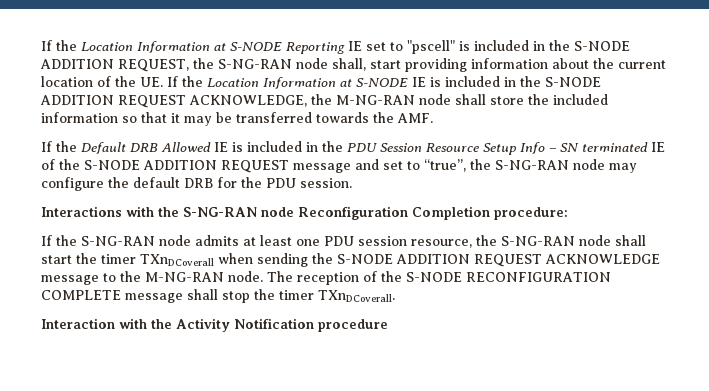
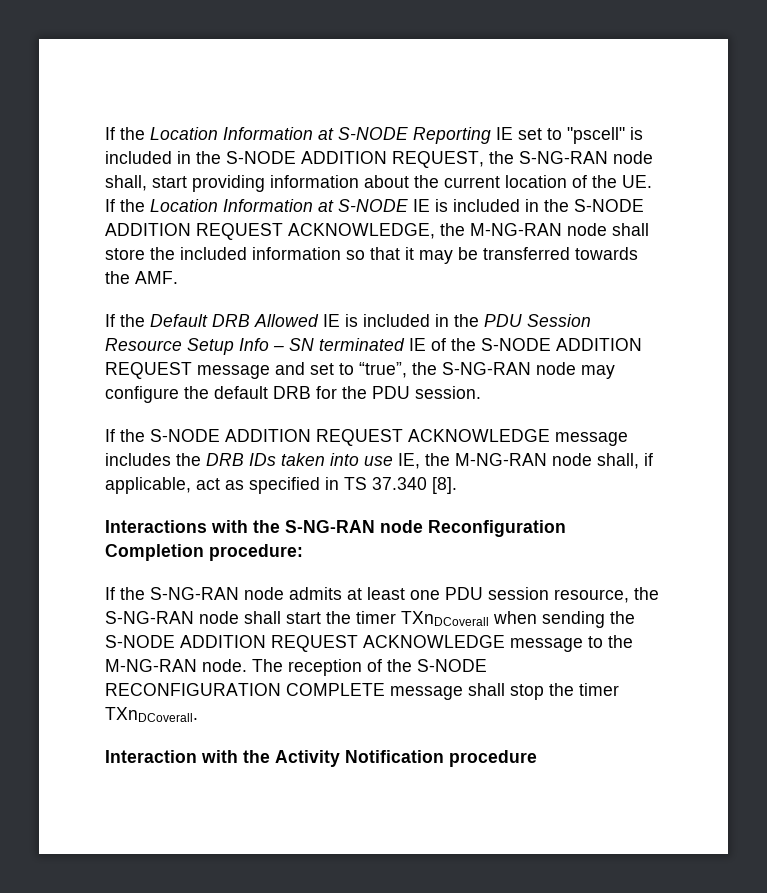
(352, 183) none -> [105,429,628,446] [105,453,653,469] [105,477,457,494] // If the S-NODE ADDITION REQUEST ACKNOWLEDGE message includes the DRB IDs taken into use IE, the M-NG-RAN node shall, if applicable, act as specified in TS 37.340 [8].

